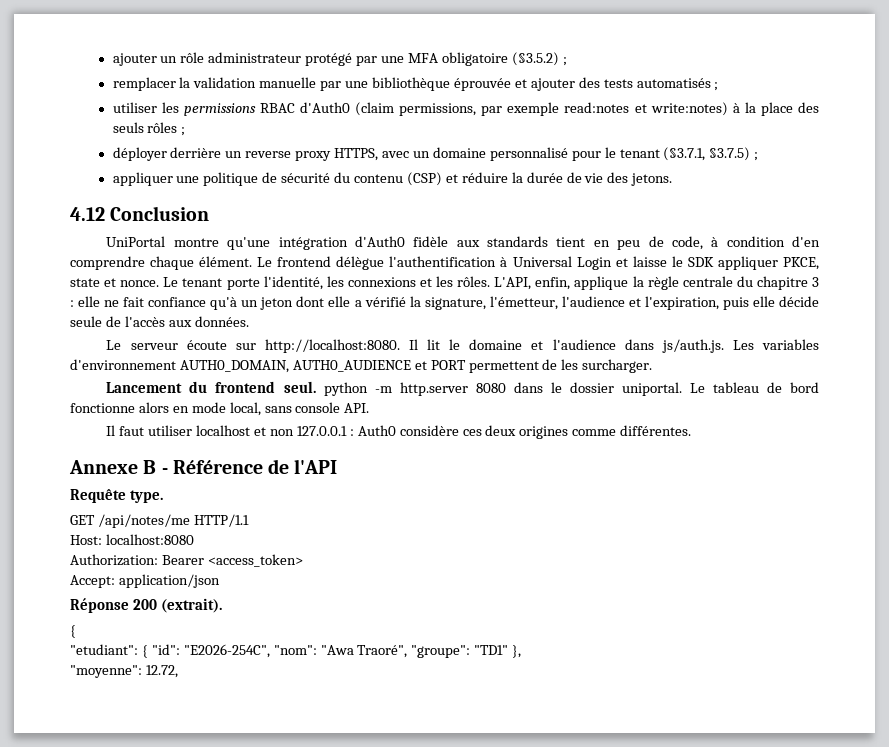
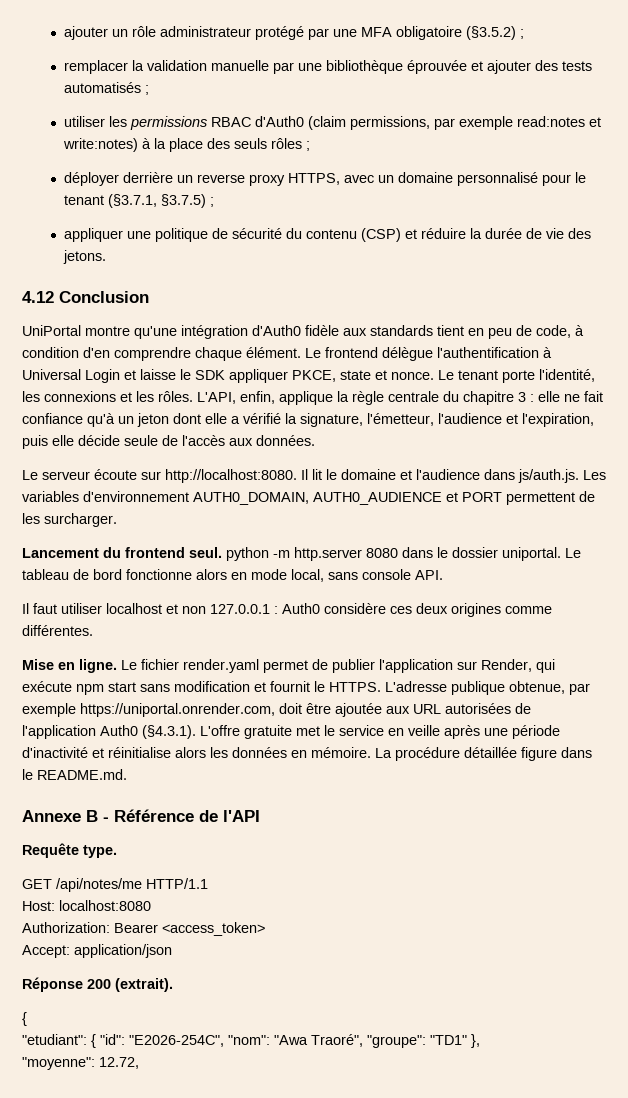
(692, 430) none -> [22,659,555,673] [22,681,590,695] [22,703,531,717] [22,725,560,739] [22,747,592,761] [22,769,127,780] // Mise en ligne. Le fichier render.yaml permet de publier l'application sur Render, qui exécute npm start sans modification et fournit le HTTPS. L'adresse publique obtenue, par exemple https://uniportal.onrender.com, doit être ajoutée aux URL autorisées de l'application Auth0 (§4.3.1). L'offre gratuite met le service en veille après une période d'inactivité et réinitialise alors les données en mémoire. La procédure détaillée figure dans le README.md.

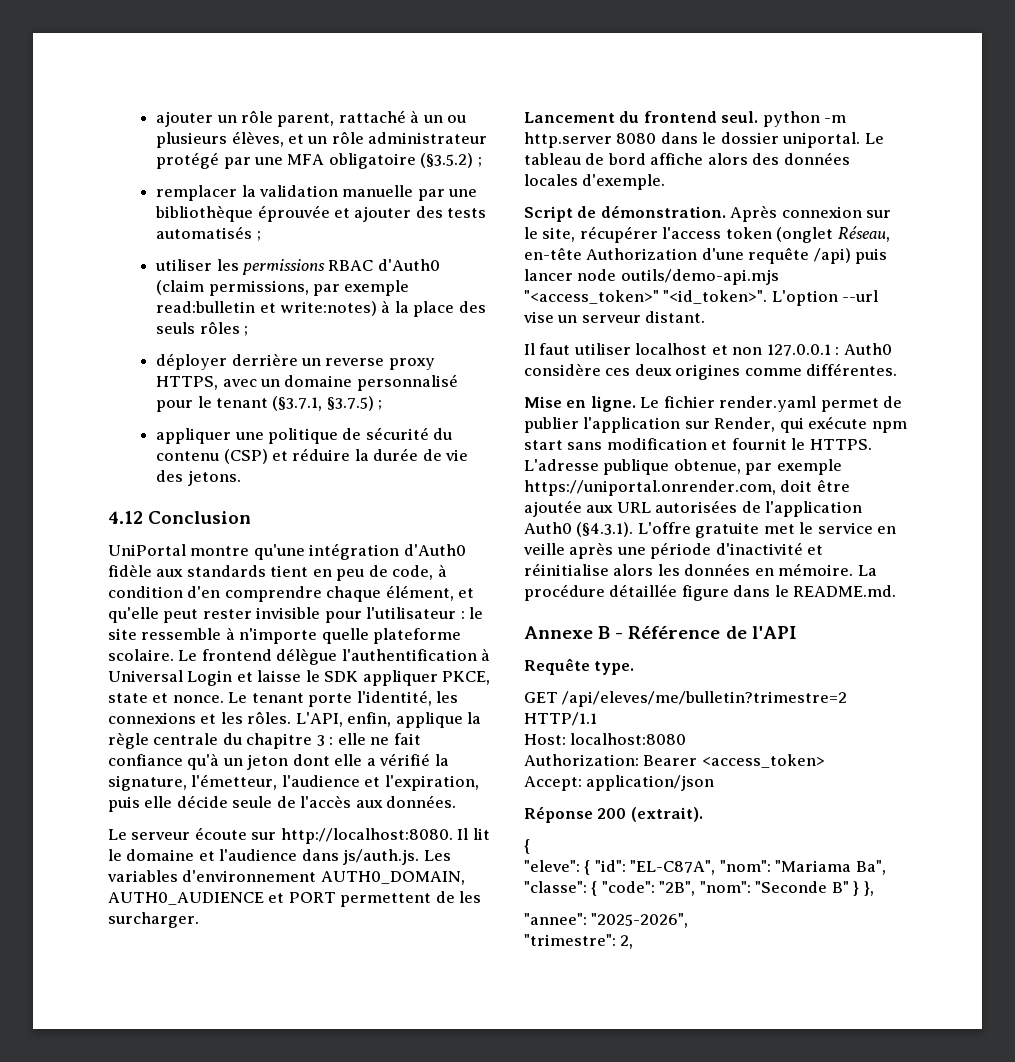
(157, 31) none -> [277,110,467,127] [156,131,364,148] parent, rattaché à un ou plusieurs élèves, et un rôle
[517,116,586,127] read:notes -> [156,301,256,313] read:bulletin
[246,347,301,358] élément. -> [385,585,475,601] [108,607,484,623] [108,627,462,644] [108,649,174,661] élément, et qu'elle peut rester invisible pour l'utilisateur : le site ressemble à n'importe quelle plateforme scolaire.
[126,569,443,582] fonctionne alors en mode local, sans console API. -> [650,152,850,165] [524,174,666,190] [524,205,892,222] [524,226,890,243] [524,247,888,264] [524,269,779,285] [524,290,879,306] [523,311,706,323] affiche alors des données locales d'exemple. // Script de démonstration. Après connexion sur le site, récupérer l'access token (onglet Réseau, en-tête Authorization d'une requête /api) puis lancer node outils/demo-api.mjs "<access_token>" "<id_token>". L'option --url vise un serveur distant.
[56,878,142,892] /api/notes/me -> [562,691,848,707] /api/eleves/me/bulletin?trimestre=2
[22,1034,87,1045] "etudiant": -> [524,860,580,872] "eleve":
[129,1034,480,1048] [22,1057,139,1070] "E2026-254C", "nom": "Awa Traoré", "groupe": "TD1" }, // "moyenne": 12.72, -> [630,860,886,875] [524,881,874,896] [524,913,689,928] [524,934,634,949] "EL-C87A", "nom": "Mariama Ba", "classe": { "code": "2B", "nom": "Seconde B" } }, // "annee": "2025-2026", // "trimestre": 2,

